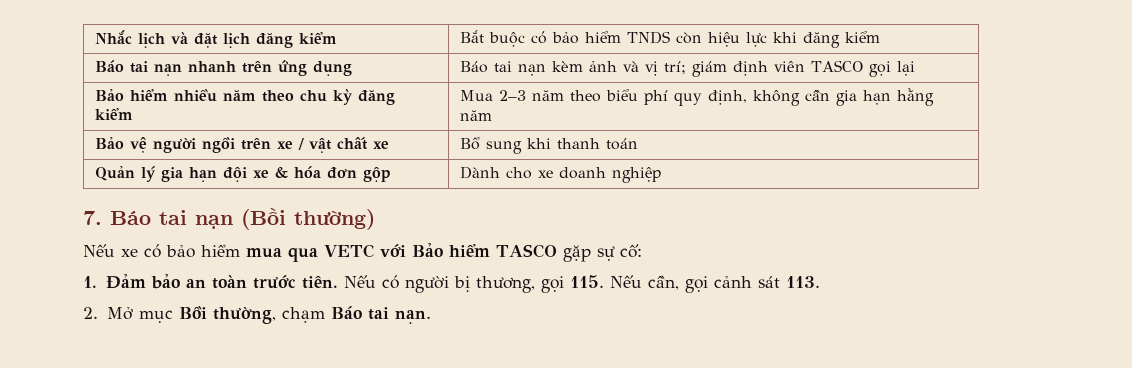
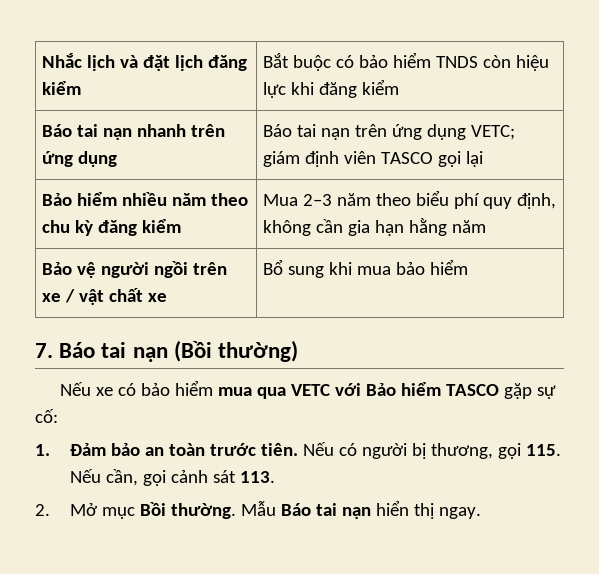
[551,61,686,76] kèm ảnh và vị trí; -> [355,124,516,140] trên ứng dụng VETC;
[556,138,638,150] [94,166,391,182] [459,166,661,183] thanh toán // Quản lý gia hạn đội xe & hóa đơn gộp | Dành cho xe doanh nghiệp -> [357,259,469,275] mua bảo hiểm
[212,306,431,324] thường, chạm Báo tai nạn. -> [171,500,482,519] thường. Mẫu Báo tai nạn hiển thị ngay.

